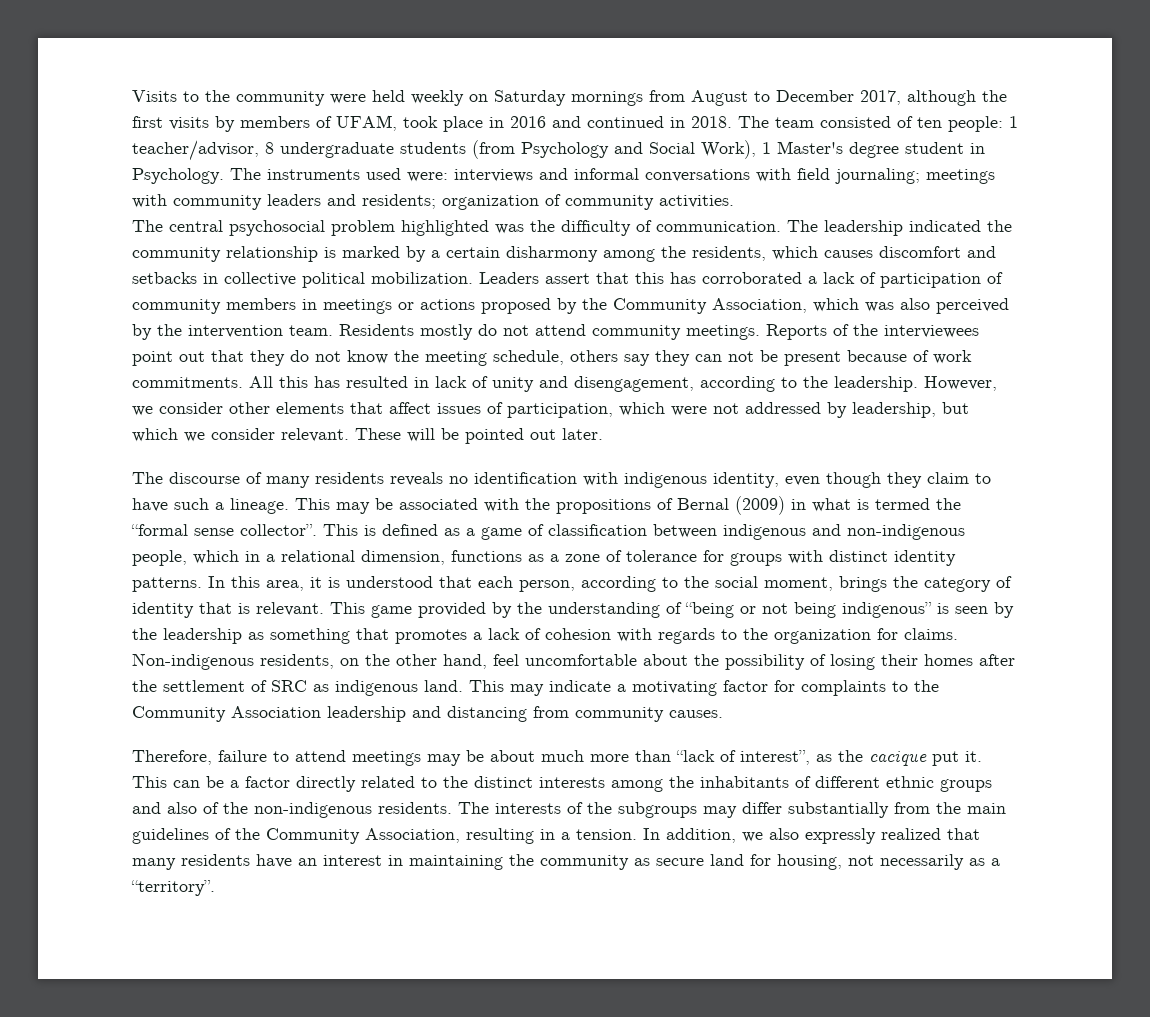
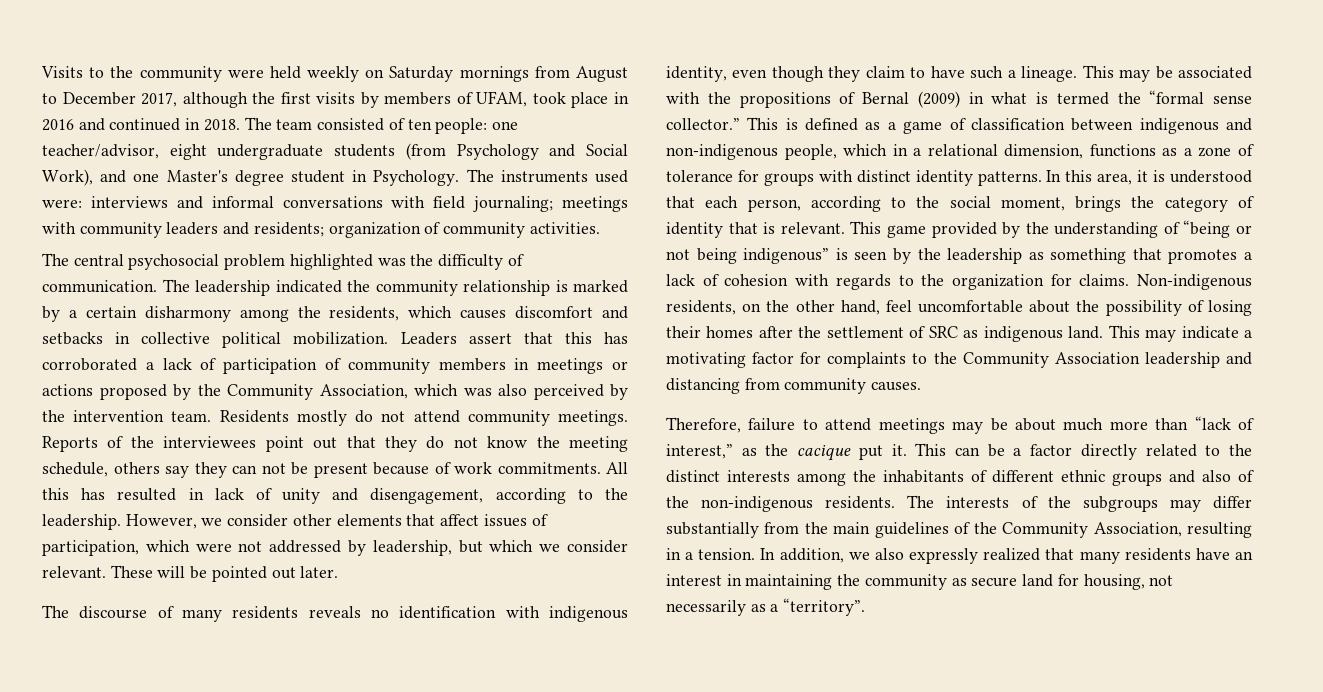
[1009,116,1018,128] [132,140,274,161] 1 teacher/advisor, 8 -> [491,121,518,130] [42,144,207,160] one teacher/advisor, eight
[762,142,771,154] 1 -> [100,170,160,183] and one
[240,524,317,536] collector”. -> [666,118,740,130] collector.”
[740,750,810,765] interest”, -> [666,444,733,459] interest,”

